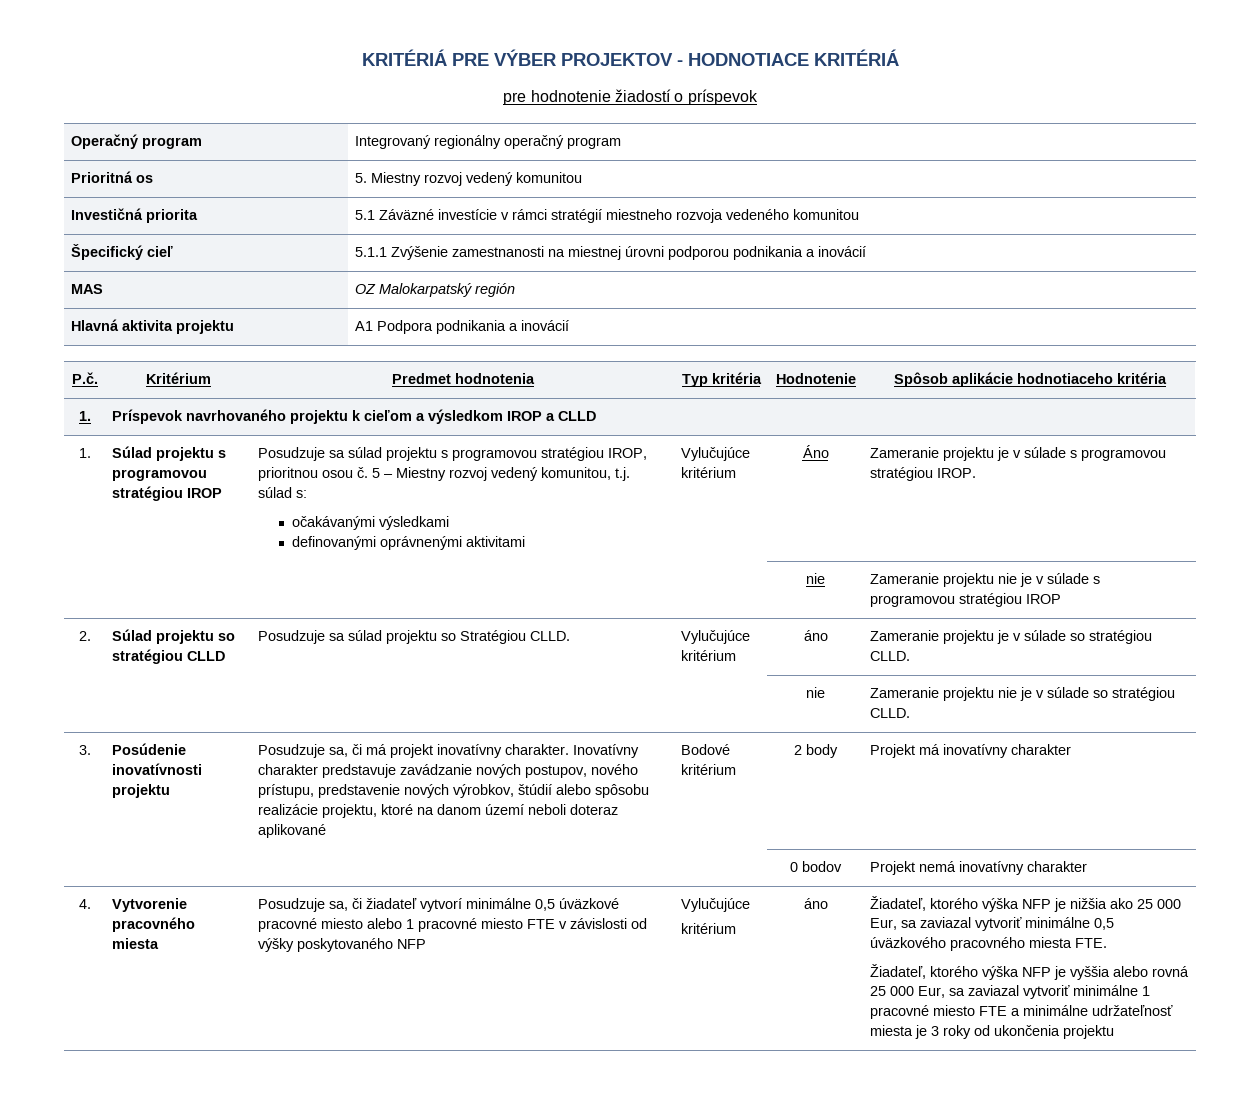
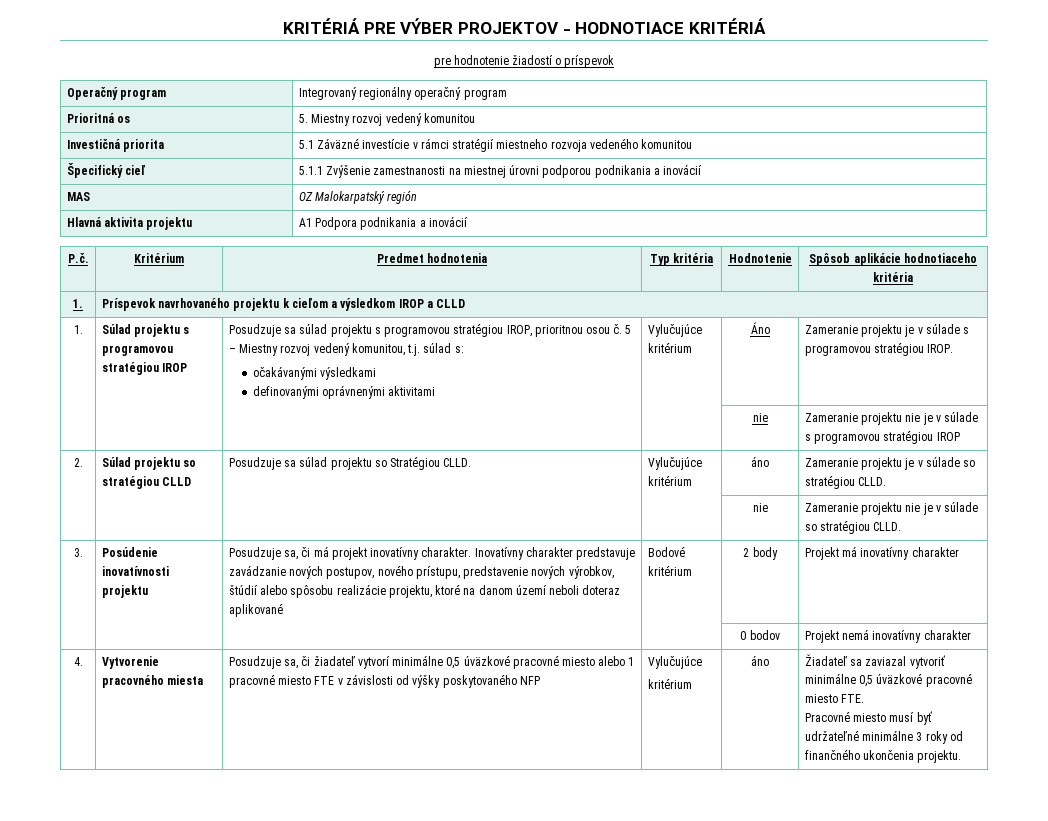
[870,896,1182,912] [870,918,898,930] Žiadateľ, ktorého výška NFP je nižšia ako 25 000 Eur, -> [804,654,847,666] Žiadateľ
[870,937,1108,951] [870,964,1190,980] [870,985,1151,999] [870,1005,1174,1019] [870,1025,1115,1039] úväzkového pracovného miesta FTE. // Žiadateľ, ktorého výška NFP je vyššia alebo rovná 25 000 Eur, sa zaviazal vytvoriť minimálne 1 pracovné miesto FTE a minimálne udržateľnosť miesta je 3 roky od ukončenia projektu -> [876,673,972,687] [804,694,865,703] [804,711,932,725] [804,730,963,744] [804,749,962,763] úväzkové pracovné miesto FTE. // Pracovné miesto musí byť udržateľné minimálne 3 roky od finančného ukončenia projektu.

